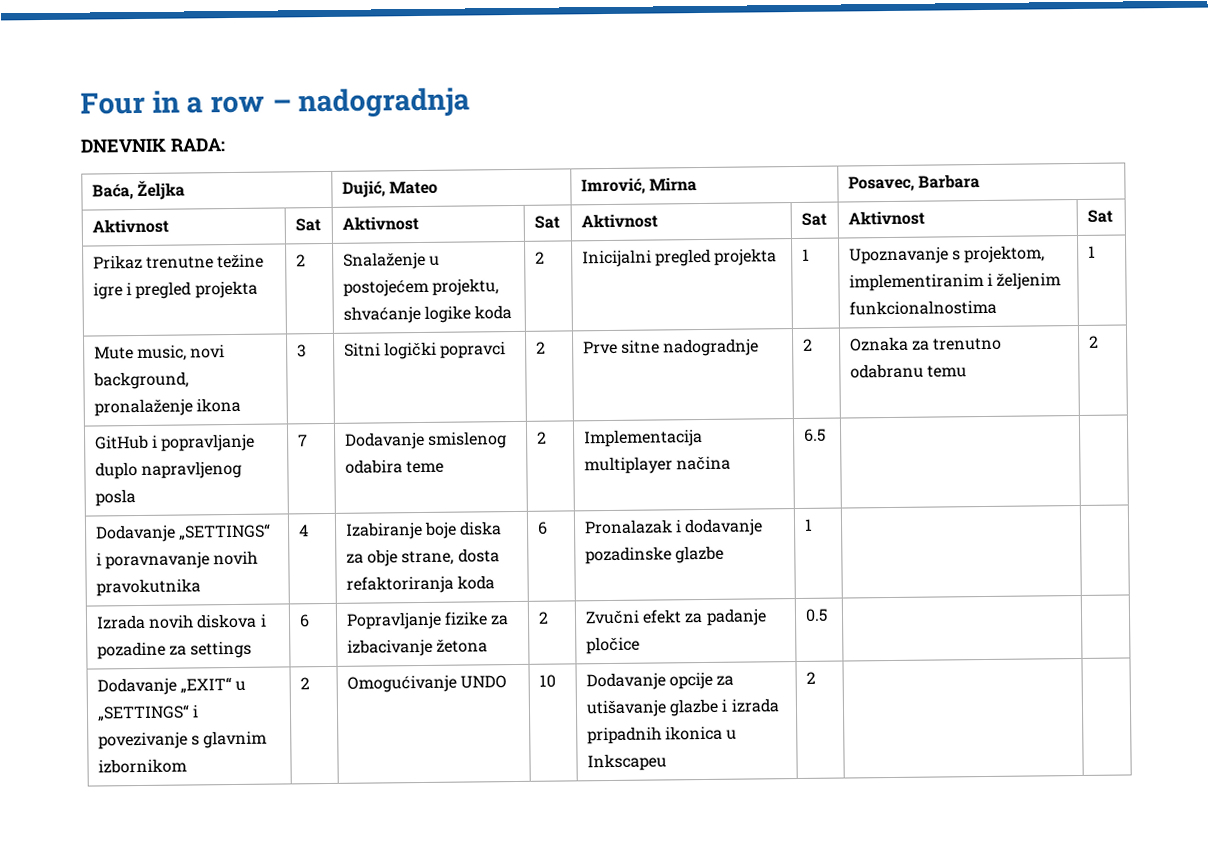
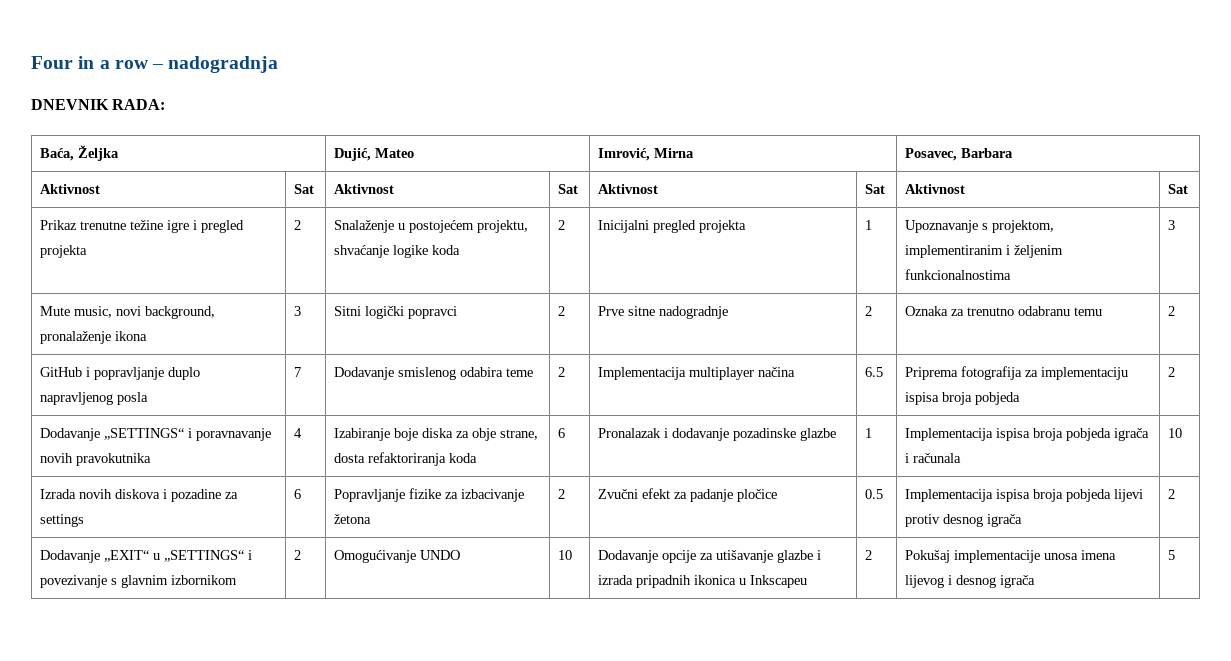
[1087,245,1096,258] 1 -> [1168,220,1176,230] 3
(826, 435) | -> [905,366,1129,380] [905,392,1021,405] [1168,367,1176,377] Priprema fotografija za implementaciju ispisa broja pobjeda | 2
(813, 524) | -> [905,428,1150,441] [905,453,962,463] [1168,428,1183,438] Implementacija ispisa broja pobjeda igrača i računala | 10
(828, 615) | -> [905,489,1144,502] [905,514,1023,527] [1168,489,1176,499] Implementacija ispisa broja pobjeda lijevi protiv desnog igrača | 2
(816, 677) | -> [905,550,1117,563] [905,575,1036,588] [1168,550,1176,560] Pokušaj implementacije unosa imena lijevog i desnog igrača | 5

